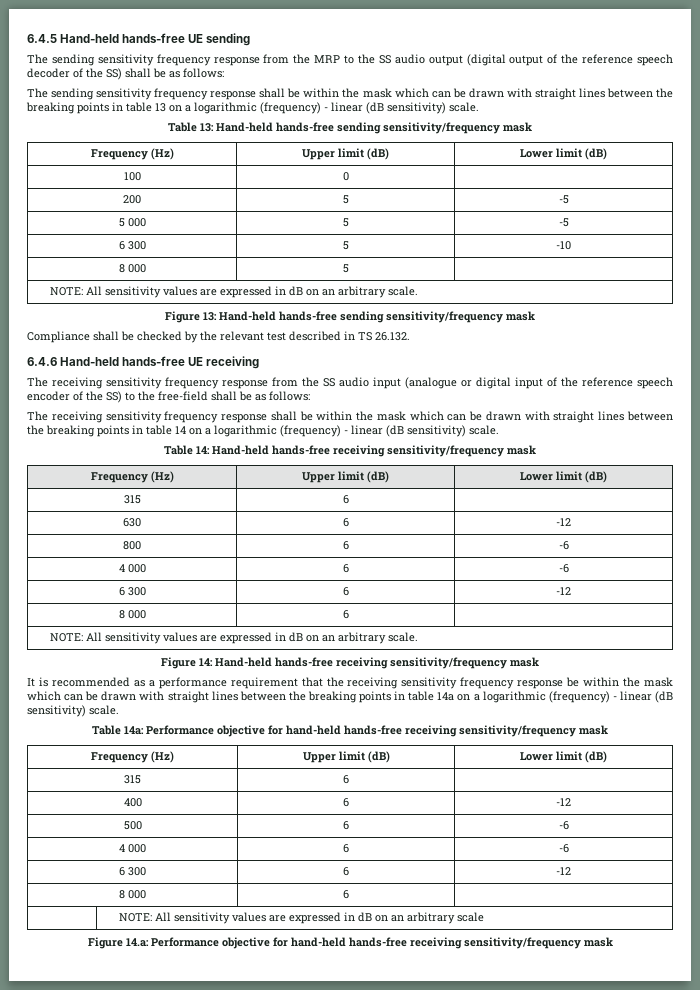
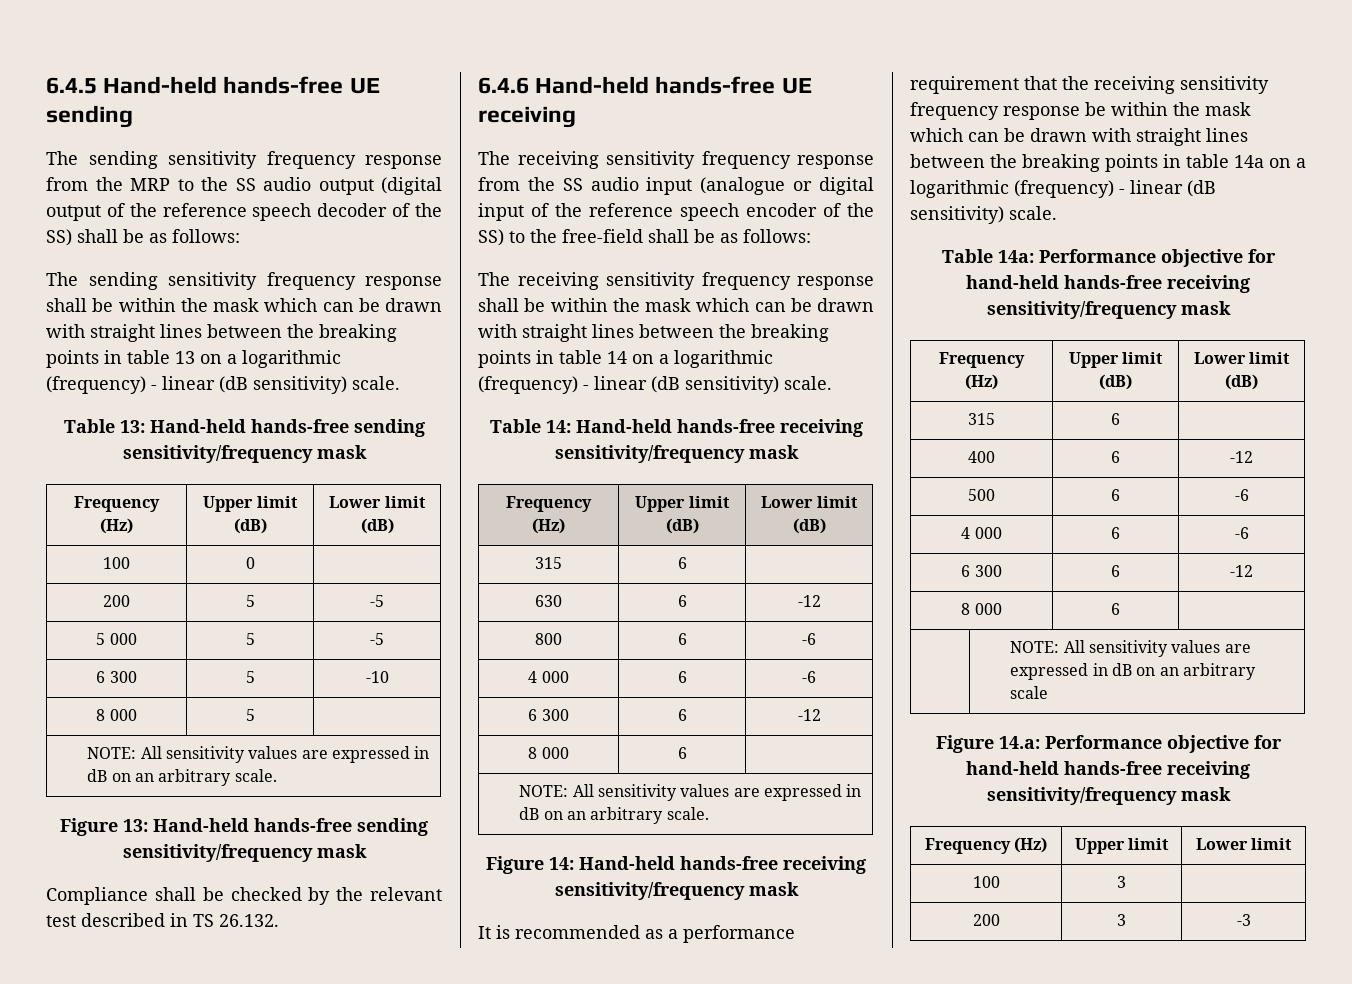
(613, 942) none -> [924,837,1048,854] [1074,838,1170,854] [1195,838,1293,850] [972,876,1000,888] [1117,876,1126,888] [972,914,1000,926] [1117,914,1126,926] [1236,914,1251,926] // Frequency (Hz) | Upper limit | Lower limit // 100 | 3 | // 200 | 3 | -3

